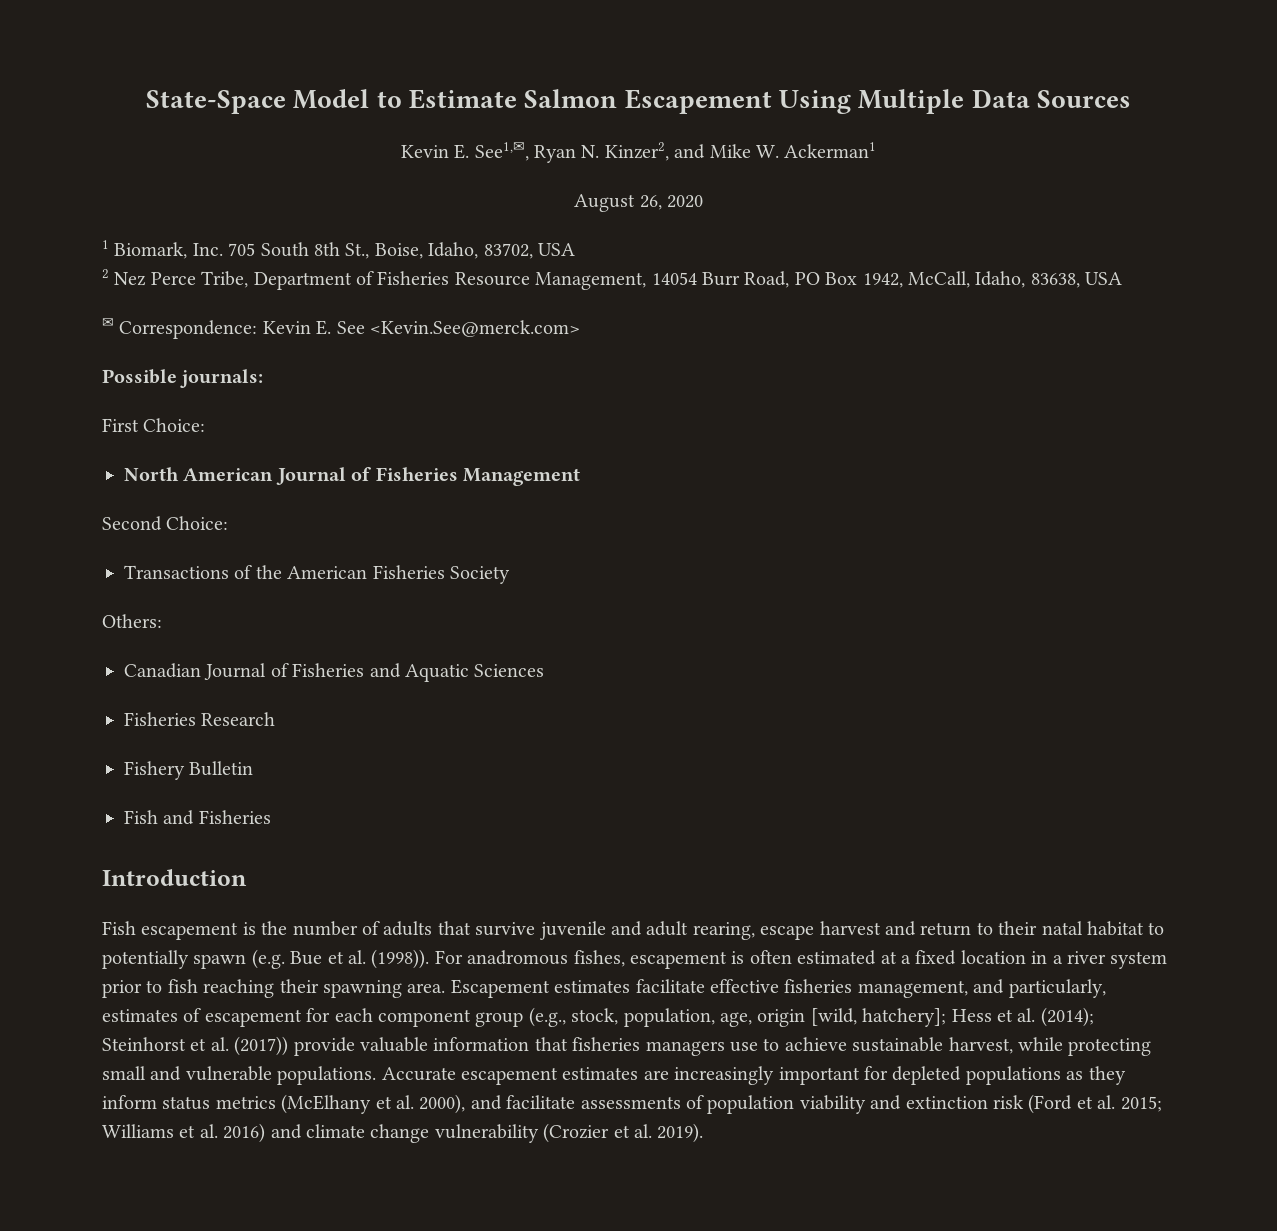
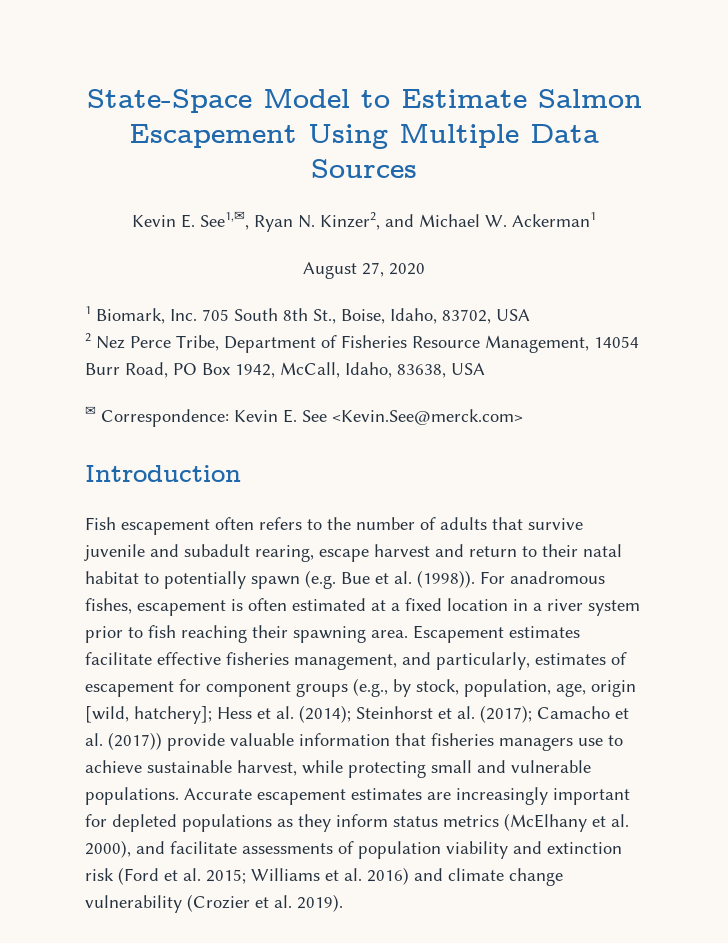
[709,144,751,158] Mike -> [419,214,480,227] Michael
[639,195,662,210] 26, -> [362,262,384,277] 27,
[102,369,264,388] [102,418,206,432] [124,467,580,486] [102,516,229,531] [124,565,510,584] [102,614,162,628] [124,663,545,682] [124,712,276,726] [124,761,254,780] [124,810,271,825] // Possible journals: // First Choice: // North American Journal of Fisheries Management // Second Choice: // Transactions of the American Fisheries Society // Others: // Canadian Journal of Fisheries and Aquatic Sciences // Fisheries Research // Fishery Bulletin // Fish and Fisheries -> (523, 417) none
[242,922,256,935] is -> [215,517,322,530] often refers to
[646,921,689,936] adult -> [184,544,250,557] subadult
[334,1007,566,1027] each component group (e.g., -> [206,678,411,697] component groups (e.g., by
(229, 1044) none -> [480,705,629,723] [85,733,103,746] (2017); Camacho et al.

